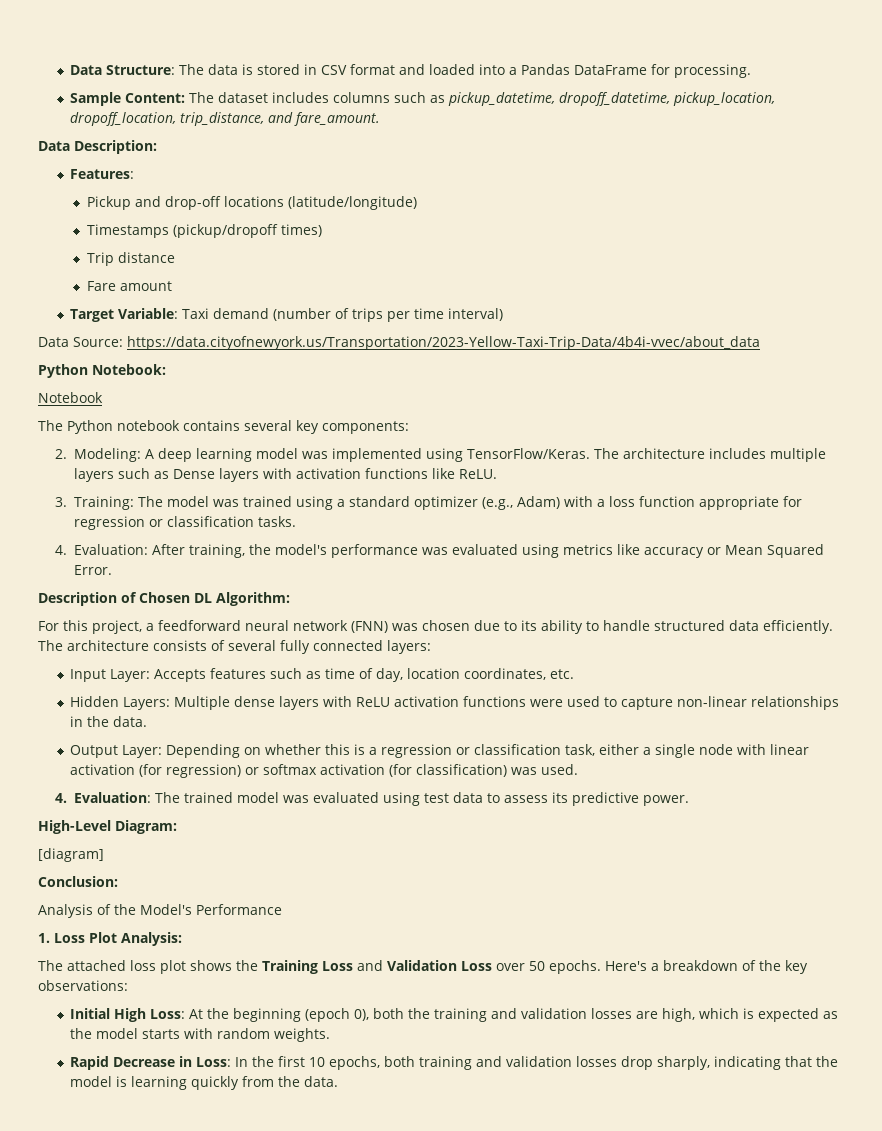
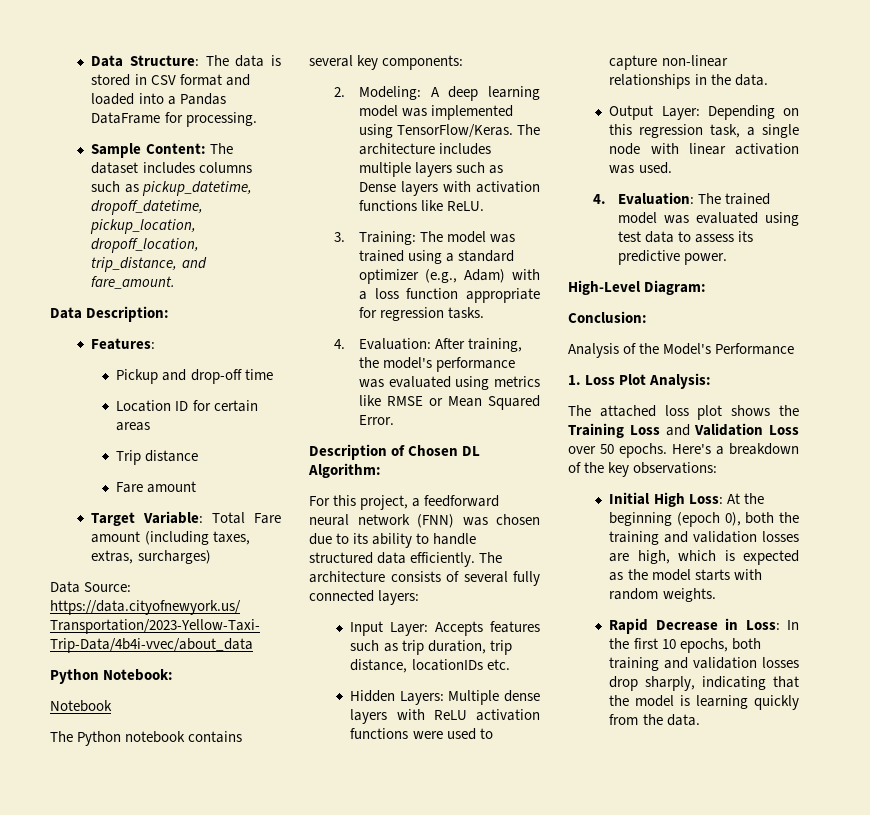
[223,196,417,210] [86,224,322,238] locations (latitude/longitude) // Timestamps (pickup/dropoff times) -> [244,369,273,380] [116,400,258,412] [116,422,151,431] time // Location ID for certain areas
[181,308,503,322] Taxi demand (number of trips per time interval) -> [212,512,281,524] [91,531,250,545] [91,550,211,564] Total Fare amount (including taxes, extras, surcharges)
[148,516,254,527] or classification -> (444, 314) none
[643,547,704,558] accuracy -> [386,396,423,406] RMSE
[324,668,546,682] time of day, location coordinates, -> [401,640,512,655] [350,659,483,673] trip duration, trip distance, locationIDs
[264,744,639,758] whether this is a regression or classification task, either -> [609,124,741,138] this regression task,
[138,764,507,778] (for regression) or softmax activation (for classification) -> (799, 149) none
[38,848,104,862] // [diagram] -> (707, 287) none

